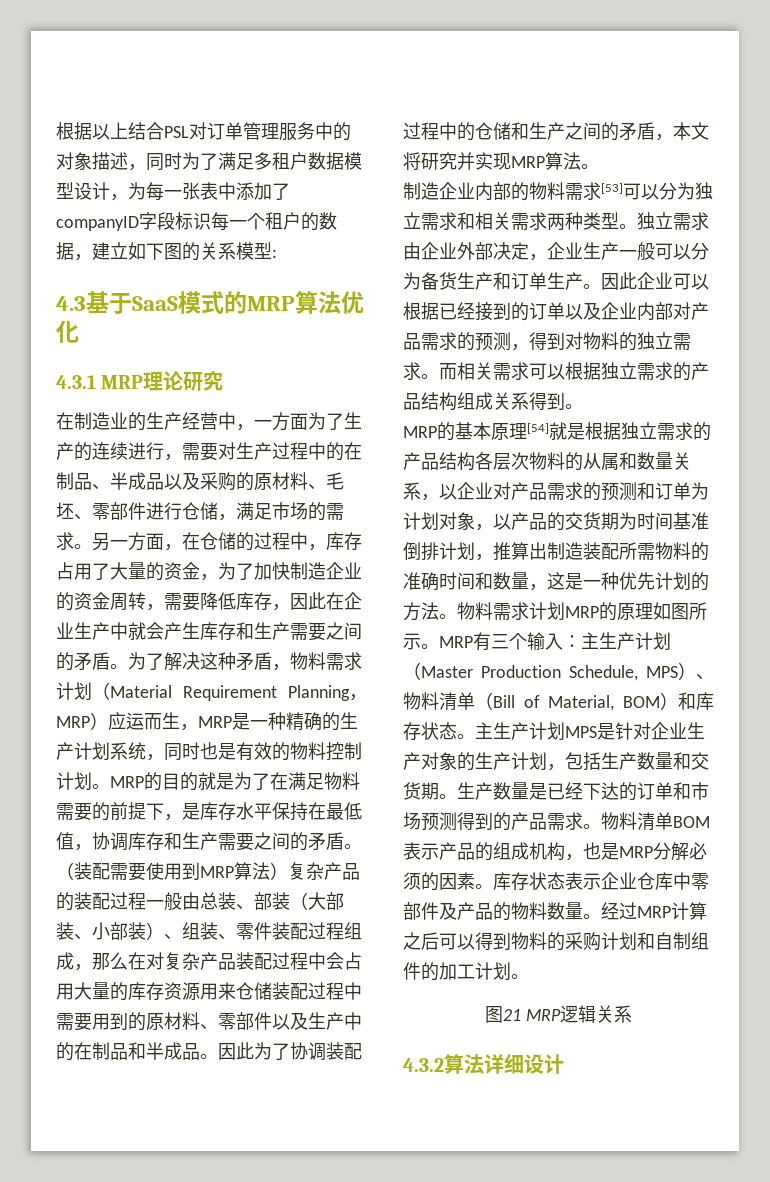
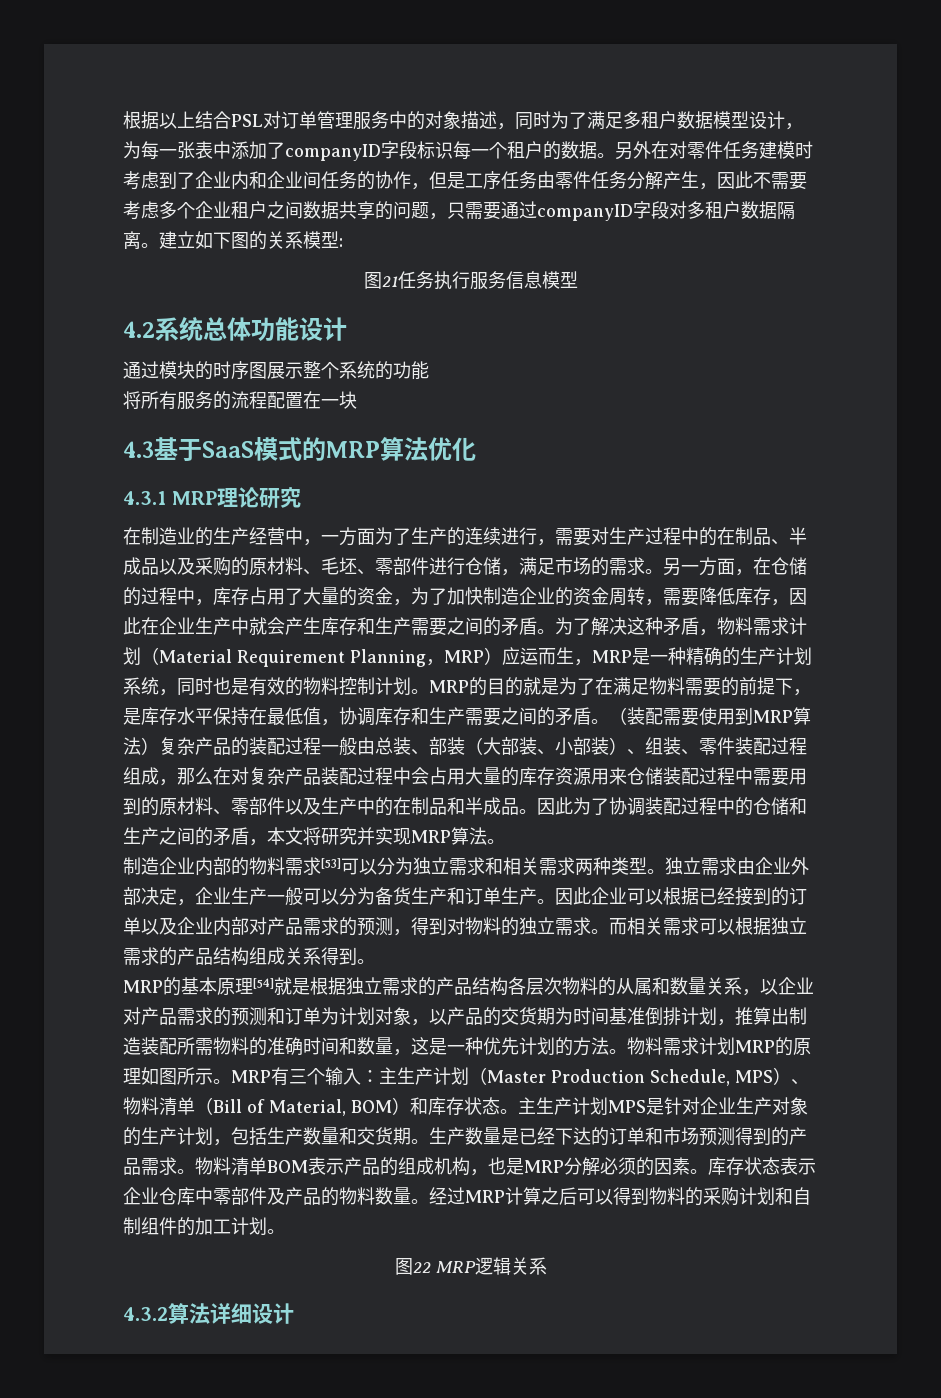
[74,254,92,261] ， -> [597,141,813,160] [123,171,807,190] [123,201,795,221] [123,231,159,249] 。另外在对零件任务建模时考虑到了企业内和企业间任务的协作，但是工序任务由零件任务分解产生，因此不需要考虑多个企业租户之间数据共享的问题，只需要通过companyID字段对多租户数据隔离。
(277, 253) none -> [363,271,578,290] [123,317,347,341] [123,361,429,380] [123,391,357,410] // 图21任务执行服务信息模型 // 4.2系统总体功能设计 // 通过模块的时序图展示整个系统的功能 // 将所有服务的流程配置在一块
[503,1009,522,1021] 21 -> [412,1262,431,1273] 22

